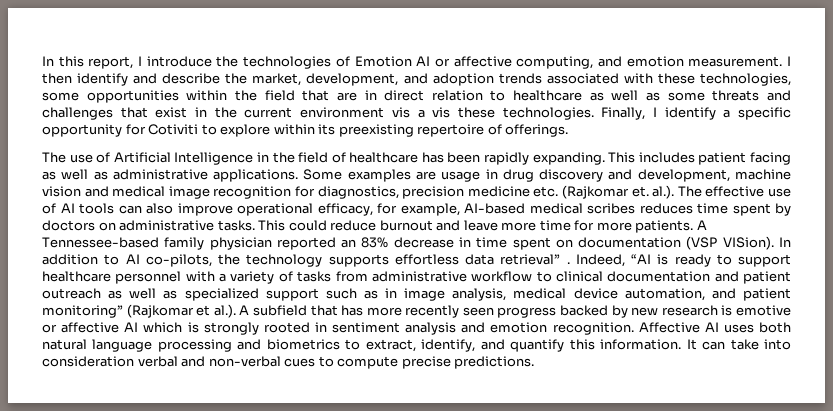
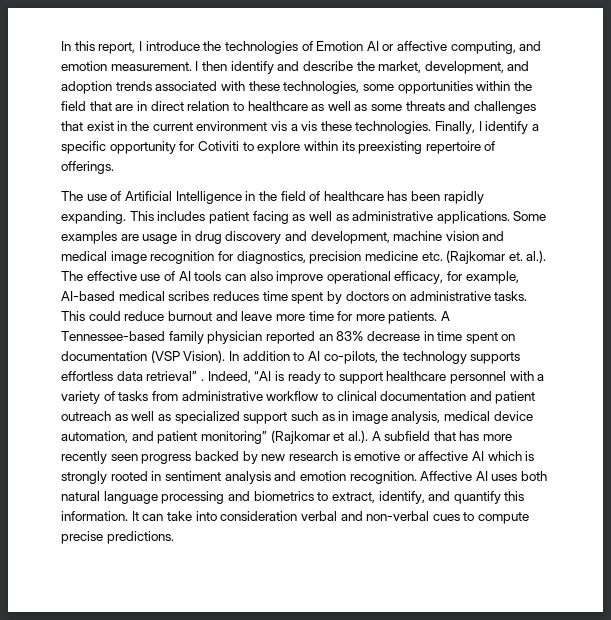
[722,236,774,250] VISion). -> [183,350,226,363] Vision).

